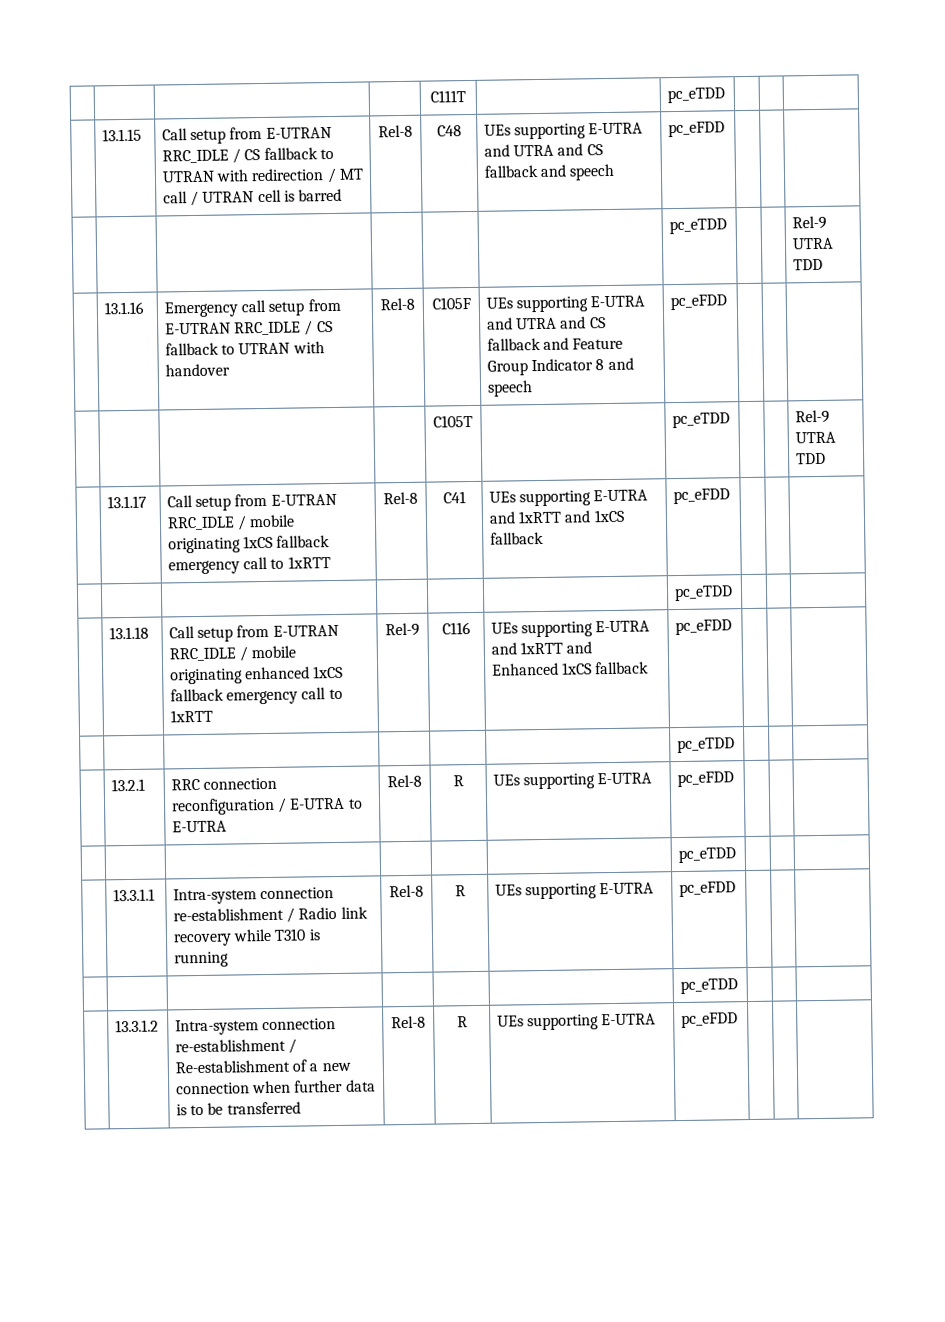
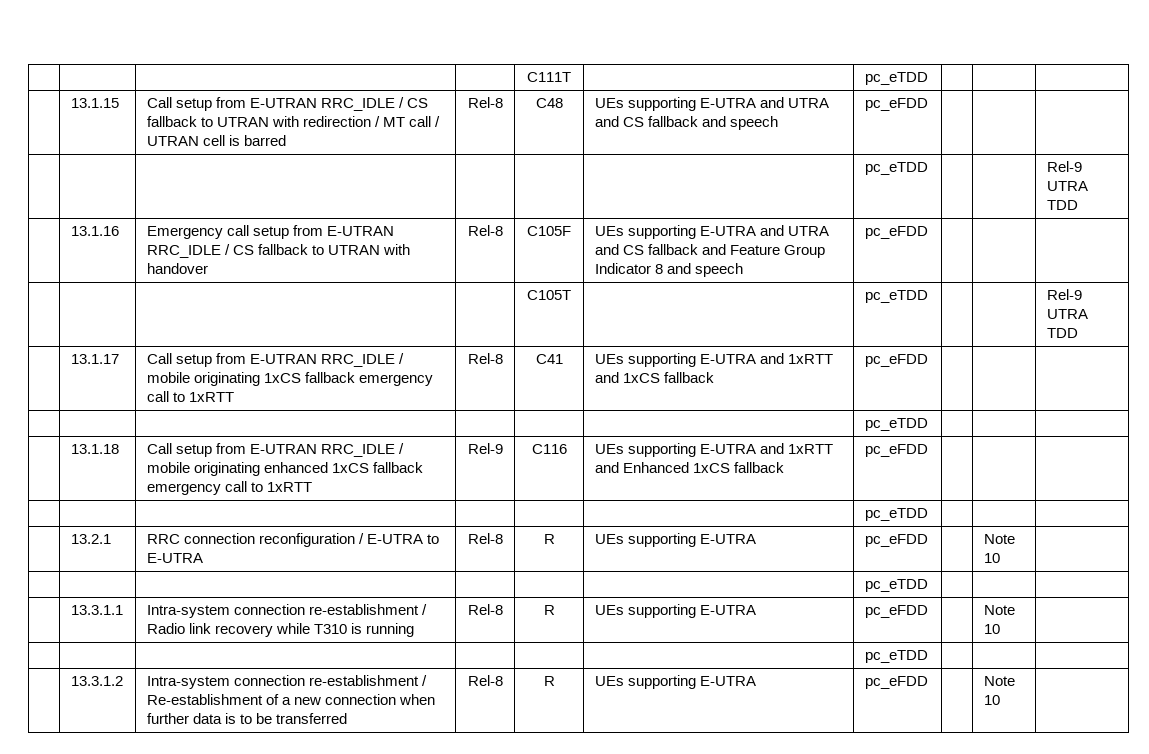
(735, 779) none -> [983,534,1015,544] [983,553,1000,563] Note 10
(737, 889) none -> [983,605,1015,615] [983,624,1000,634] Note 10
(739, 1020) none -> [983,676,1015,686] [983,695,1000,705] Note 10

